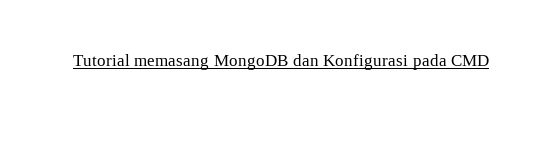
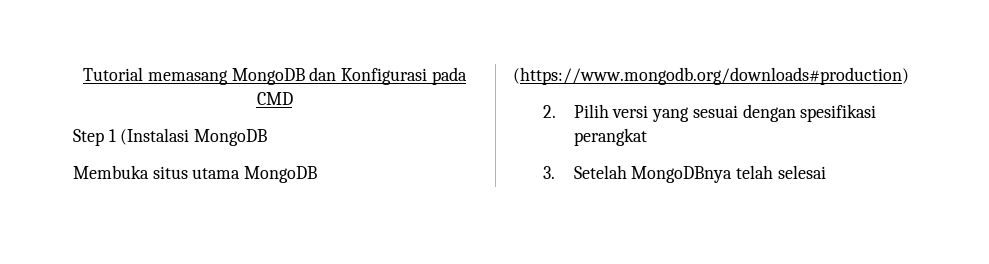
(490, 60) none -> [73,128,268,146] [73,165,318,183] [513,67,909,85] [543,104,877,122] [573,128,647,146] [543,165,826,183] // Step 1 (Instalasi MongoDB // Membuka situs utama MongoDB (https://www.mongodb.org/downloads#production) // 2. Pilih versi yang sesuai dengan spesifikasi perangkat // 3. Setelah MongoDBnya telah selesai

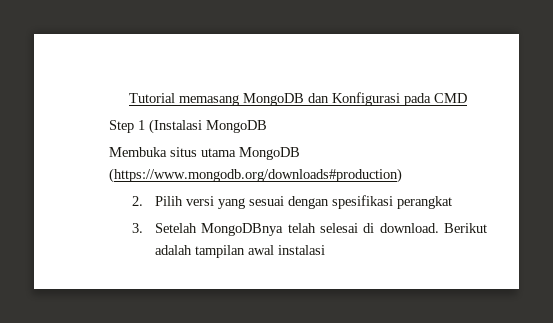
(826, 172) none -> [363,223,487,233] [154,245,325,258] di download. Berikut adalah tampilan awal instalasi

